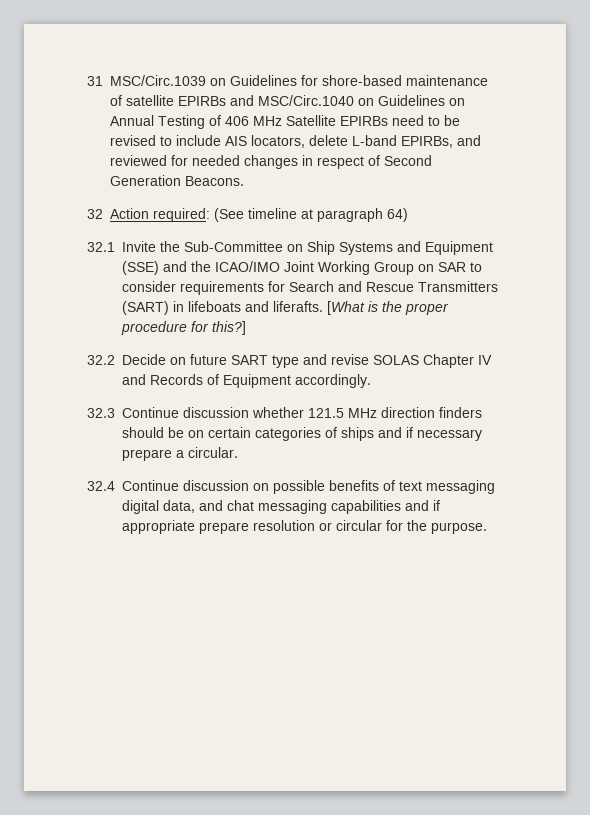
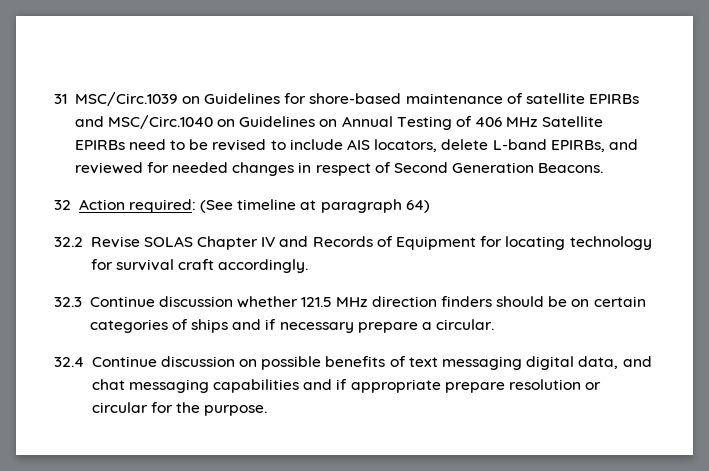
[87,241,493,255] [122,261,482,275] [122,281,498,295] [122,301,449,315] [121,321,246,335] [87,354,369,368] 32.1 Invite the Sub-Committee on Ship Systems and Equipment (SSE) and the ICAO/IMO Joint Working Group on SAR to consider requirements for Search and Rescue Transmitters (SART) in lifeboats and liferafts. [What is the proper procedure for this?] // 32.2 Decide on future SART type and revise -> [54,236,140,248] 32.2 Revise
(291, 381) none -> [480,236,652,250] [90,259,215,271] for locating technology for survival craft

